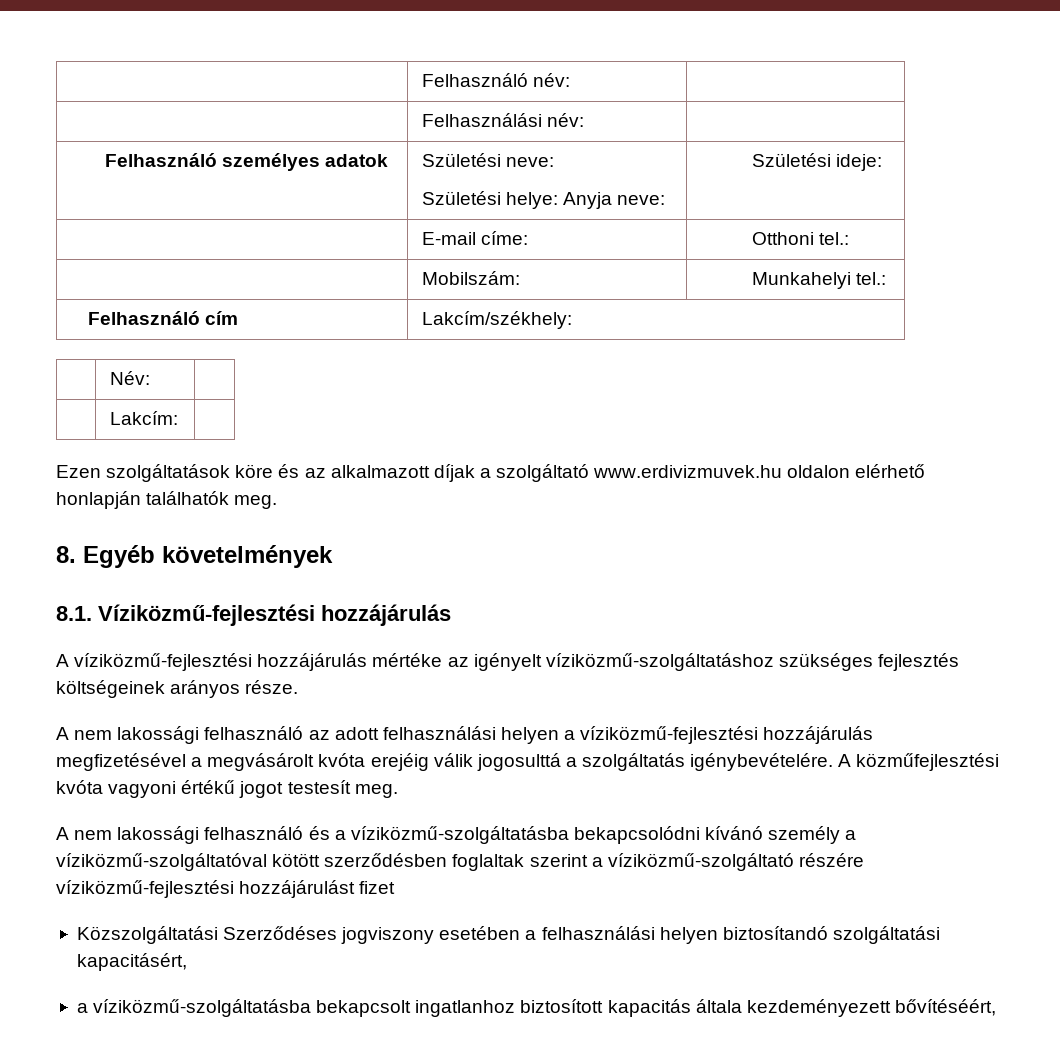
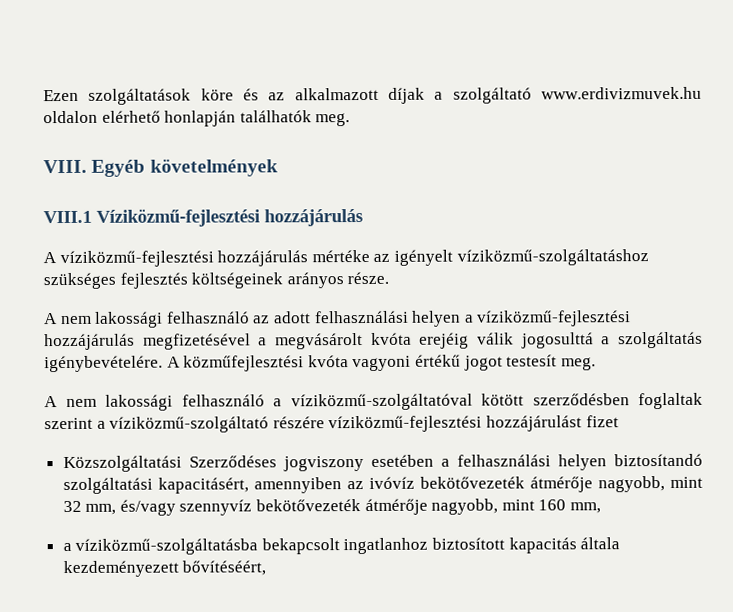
[422,73,571,87] [422,113,585,127] [105,153,389,171] [422,153,555,167] [422,191,666,209] [752,153,883,171] [422,231,529,245] [752,232,850,245] [422,271,521,285] [752,272,887,289] [88,311,239,325] [422,311,573,329] [110,371,151,385] [110,411,179,425] | Felhasználó név: | // | Felhasználási név: | // Felhasználó személyes adatok | Születési neve: // Születési helye: Anyja neve: | Születési ideje: // | E-mail címe: | Otthoni tel.: // | Mobilszám: | Munkahelyi tel.: // Felhasználó cím | Lakcím/székhely: // | Név: | // | Lakcím: | // -> (43, 95) none
[56,546,76,563] 8. -> [43,159,87,174] VIII.
[56,606,92,621] 8.1. -> [43,210,92,224] VIII.1
[308,826,841,844] és a víziközmű-szolgáltatásba bekapcsolódni kívánó személy -> (265, 400) none
(187, 962) none -> [253,476,703,494] [62,498,602,516] amennyiben az ivóvíz bekötővezeték átmérője nagyobb, mint 32 mm, és/vagy szennyvíz bekötővezeték átmérője nagyobb, mint 160 mm,

